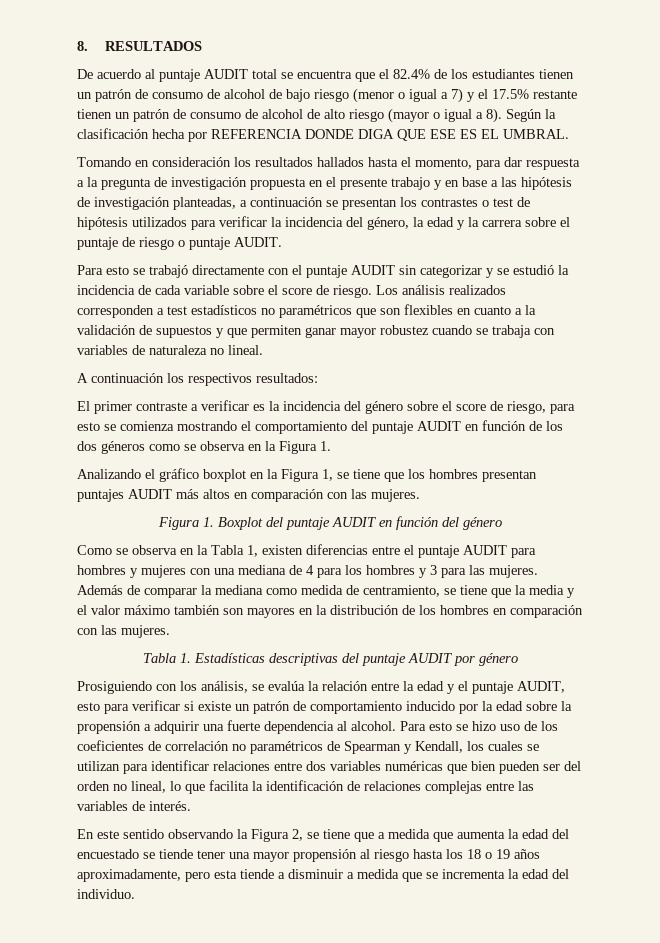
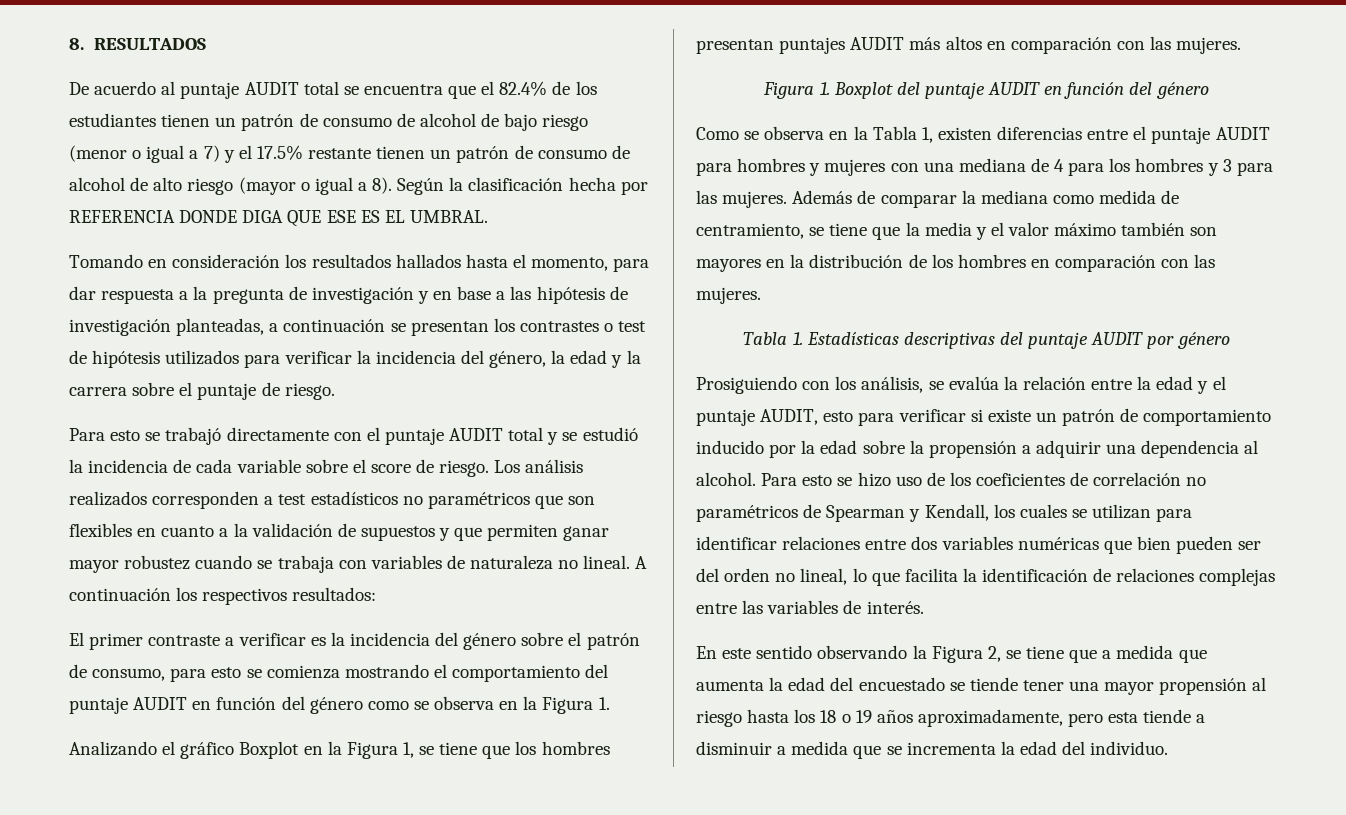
[250,177,430,190] propuesta en el presente trabajo -> (414, 295) none
[139,237,282,250] riesgo o puntaje AUDIT. -> [284,383,335,400] riesgo.
[399,265,482,278] sin categorizar -> [508,427,544,441] total
(263, 350) // -> (631, 562) none
[456,401,546,414] score de riesgo, -> [586,633,640,650] [69,664,166,681] patrón de consumo,
[529,421,563,431] [77,441,145,454] de los dos géneros -> [281,696,363,714] del género
[203,469,246,482] boxplot -> [239,741,300,759] Boxplot
[227,720,260,731] fuerte -> (1137, 449) none

